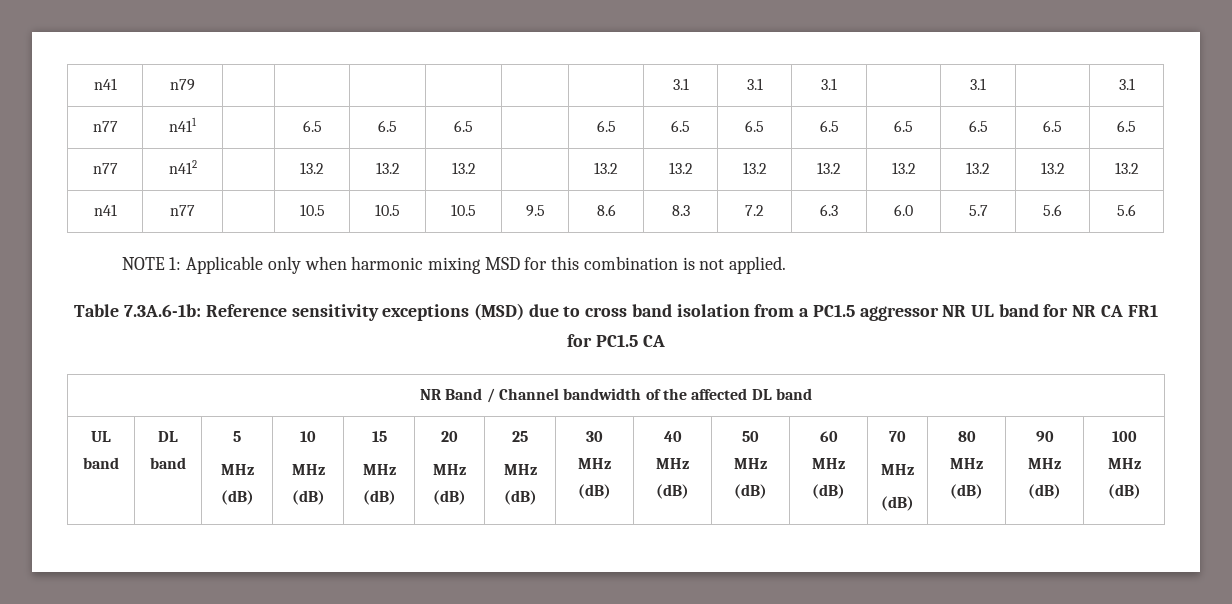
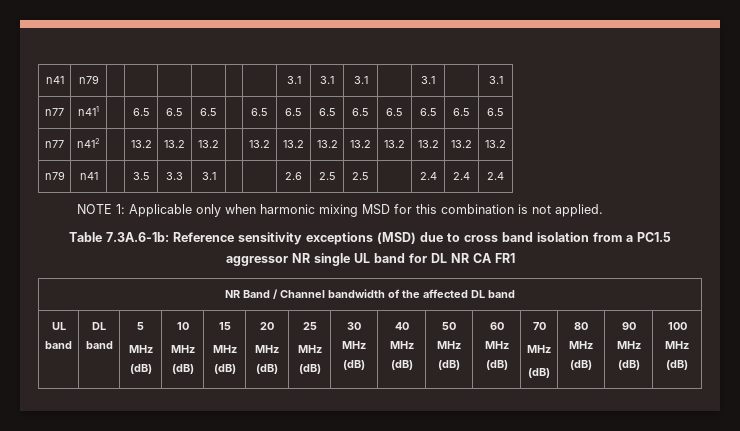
[93,204,117,216] [170,205,195,216] [299,204,325,216] [375,204,400,216] [451,204,476,216] [525,205,545,217] [596,204,616,216] [671,205,690,216] [745,205,764,216] [820,204,838,216] [894,204,913,216] [968,205,988,216] [1043,204,1062,216] [1117,204,1136,216] n41 | n77 | | 10.5 | 10.5 | 10.5 | 9.5 | 8.6 | 8.3 | 7.2 | 6.3 | 6.0 | 5.7 | 5.6 | 5.6 -> [44,171,65,180] [79,172,98,180] [132,172,150,180] [166,172,183,180] [201,172,216,180] [285,172,302,180] [318,172,336,180] [352,172,369,180] [419,172,437,180] [453,172,470,180] [487,172,504,180] n79 | n41 | | 3.5 | 3.3 | 3.1 | | | 2.6 | 2.5 | 2.5 | | 2.4 | 2.4 | 2.4
(967, 311) none -> [313,253,350,266] single
(1069, 310) none -> [430,253,447,263] DL
[567,334,665,347] for PC1.5 CA -> (515, 258) none

